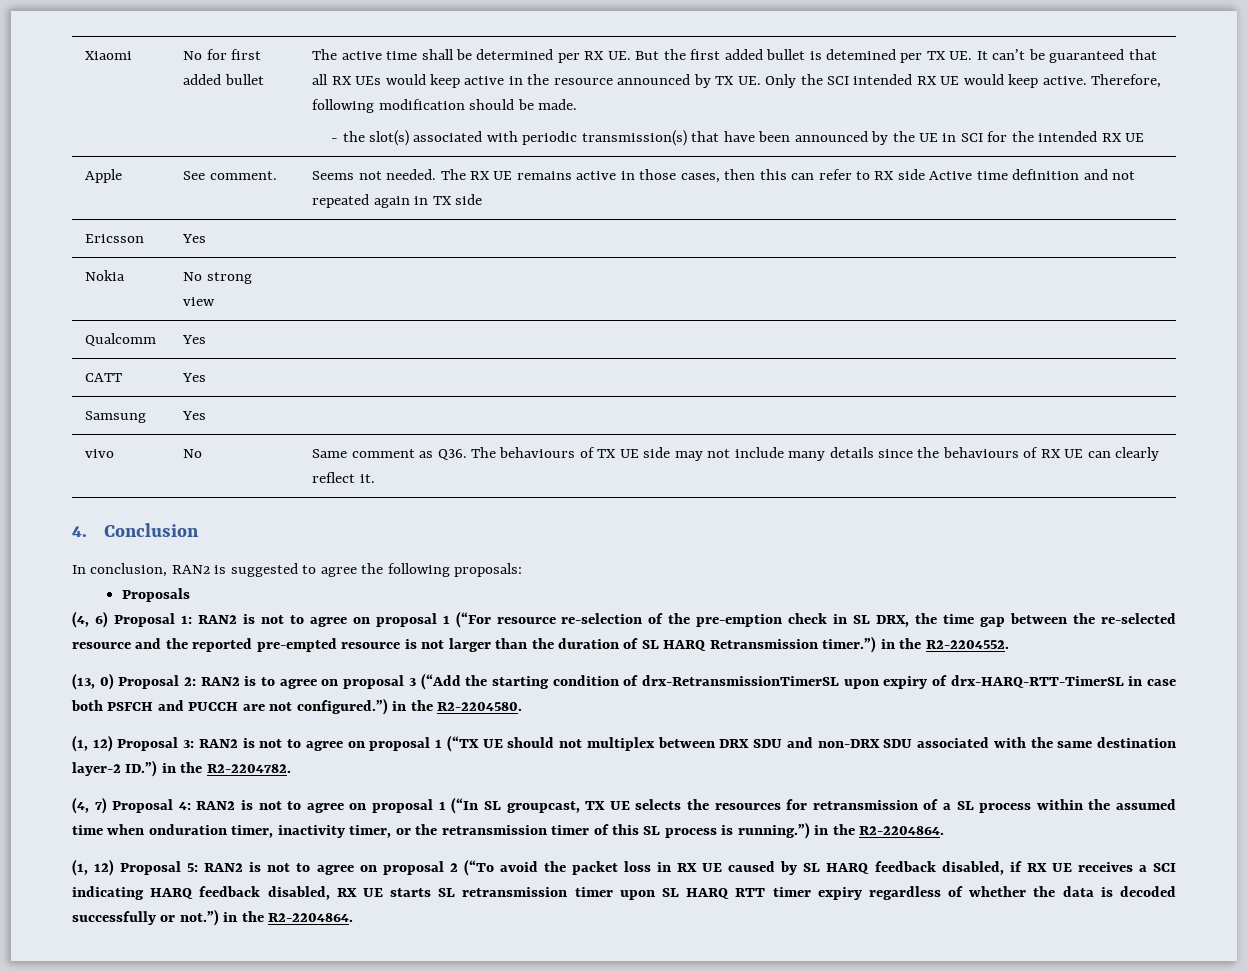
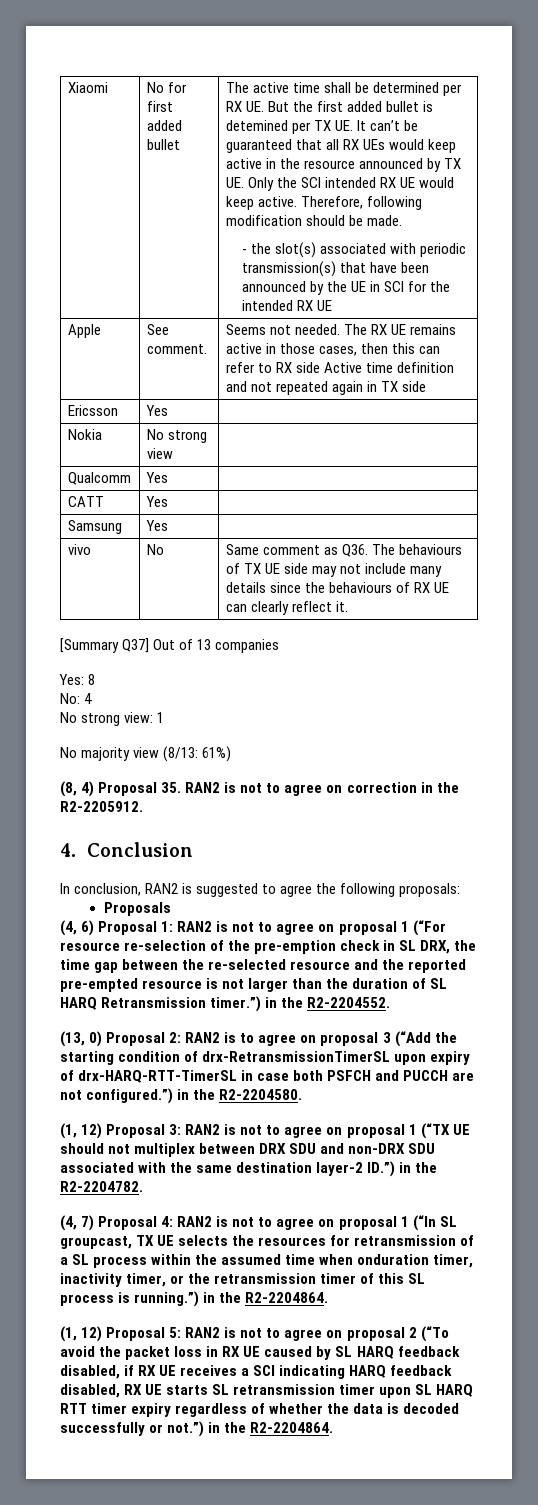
(375, 478) none -> [60,638,280,653] [59,674,96,685] [60,693,93,704] [60,712,165,726] [60,746,232,762] [60,781,459,797] [60,801,143,812] // [Summary Q37] Out of 13 companies // Yes: 8 // No: 4 // No strong view: 1 // No majority view (8/13: 61%) // (8, 4) Proposal 35. RAN2 is not to agree on correction in the R2-2205912.

